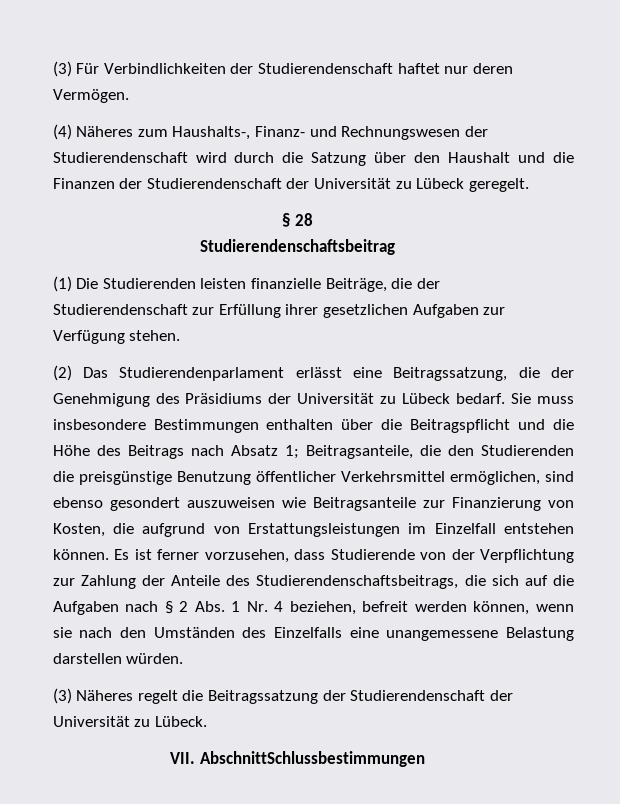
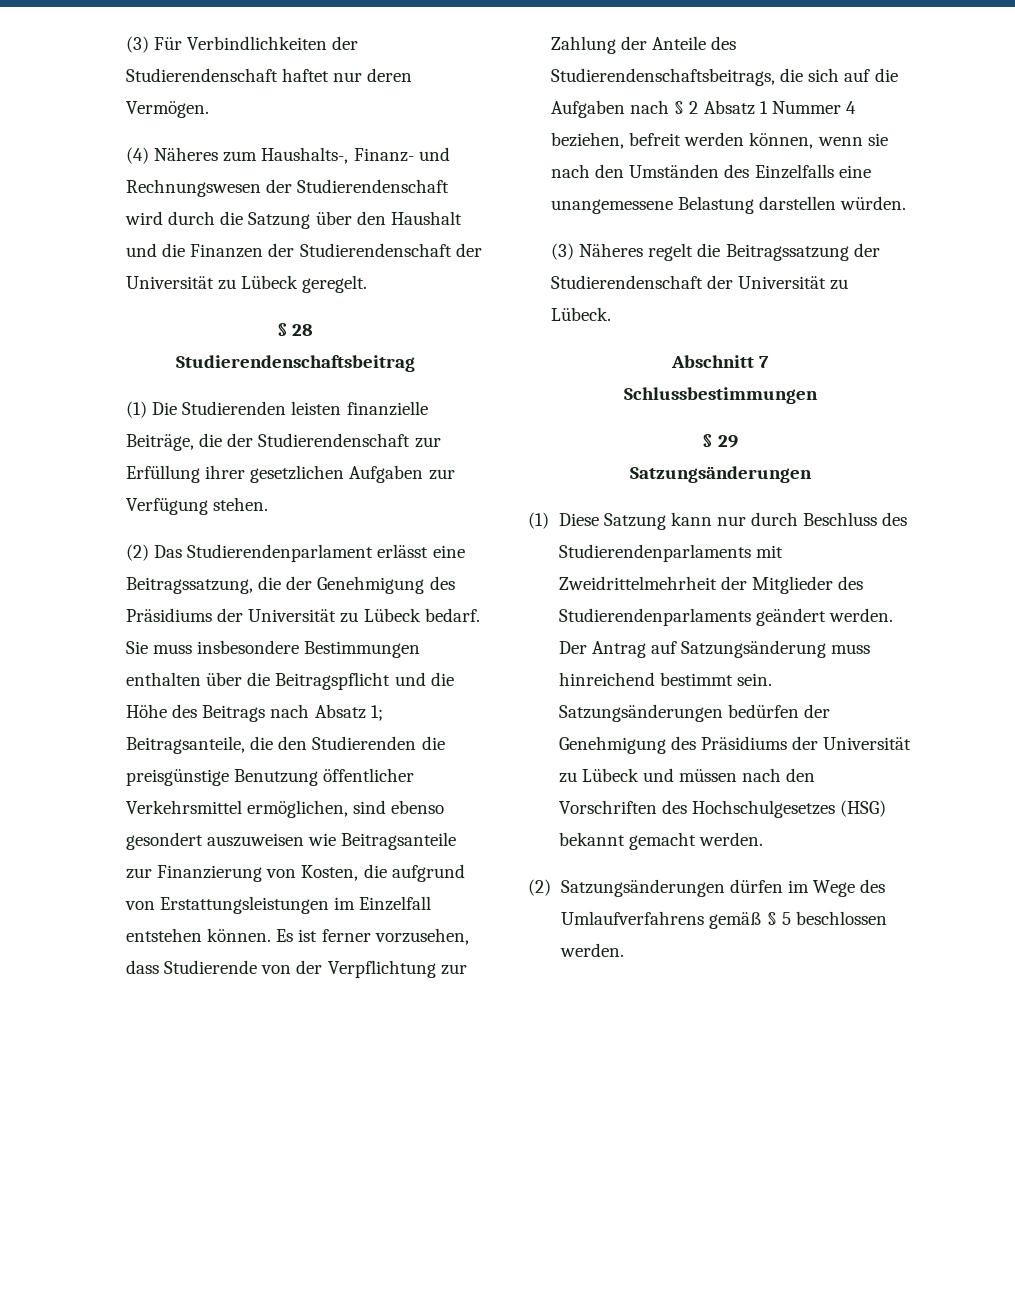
[194,601,268,612] Abs. 1 Nr. -> [703,100,841,115] Absatz 1 Nummer
[170,751,425,767] VII. AbschnittSchlussbestimmungen -> [670,355,770,368] [623,387,818,404] [702,434,738,448] [629,466,812,483] [528,512,908,530] [558,544,783,562] [558,576,863,594] [558,608,893,626] [558,640,871,658] [558,672,772,686] [558,704,830,722] [558,736,912,754] [558,768,816,783] [558,800,886,818] [558,832,763,850] [528,879,886,897] [560,911,888,929] [559,943,624,957] Abschnitt 7 // Schlussbestimmungen // § 29 // Satzungsänderungen // (1) Diese Satzung kann nur durch Beschluss des Studierendenparlaments mit Zweidrittelmehrheit der Mitglieder des Studierendenparlaments geändert werden. Der Antrag auf Satzungsänderung muss hinreichend bestimmt sein. Satzungsänderungen bedürfen der Genehmigung des Präsidiums der Universität zu Lübeck und müssen nach den Vorschriften des Hochschulgesetzes (HSG) bekannt gemacht werden. // (2) Satzungsänderungen dürfen im Wege des Umlaufverfahrens gemäß § 5 beschlossen werden.

